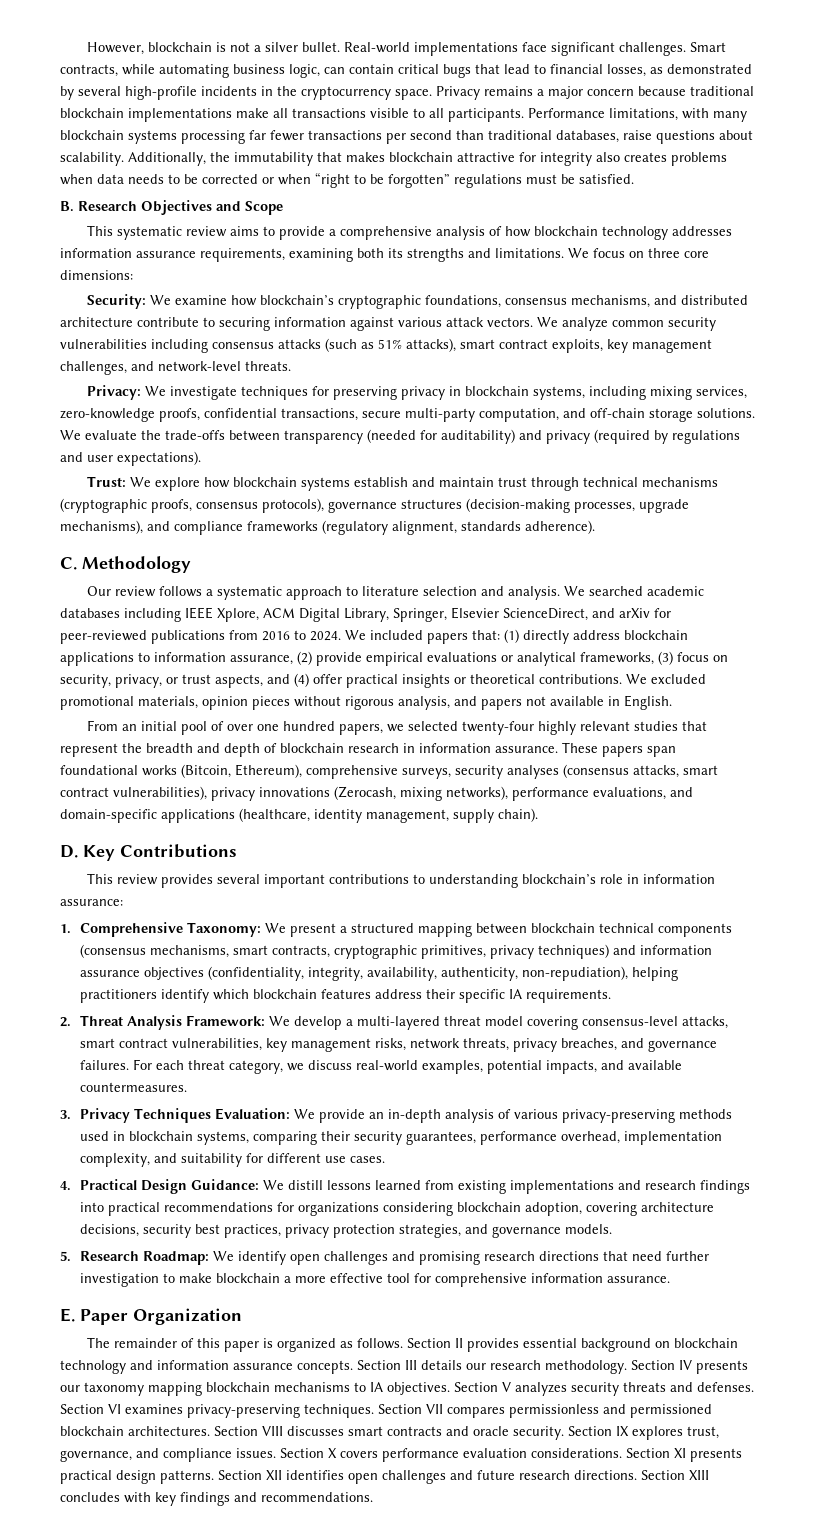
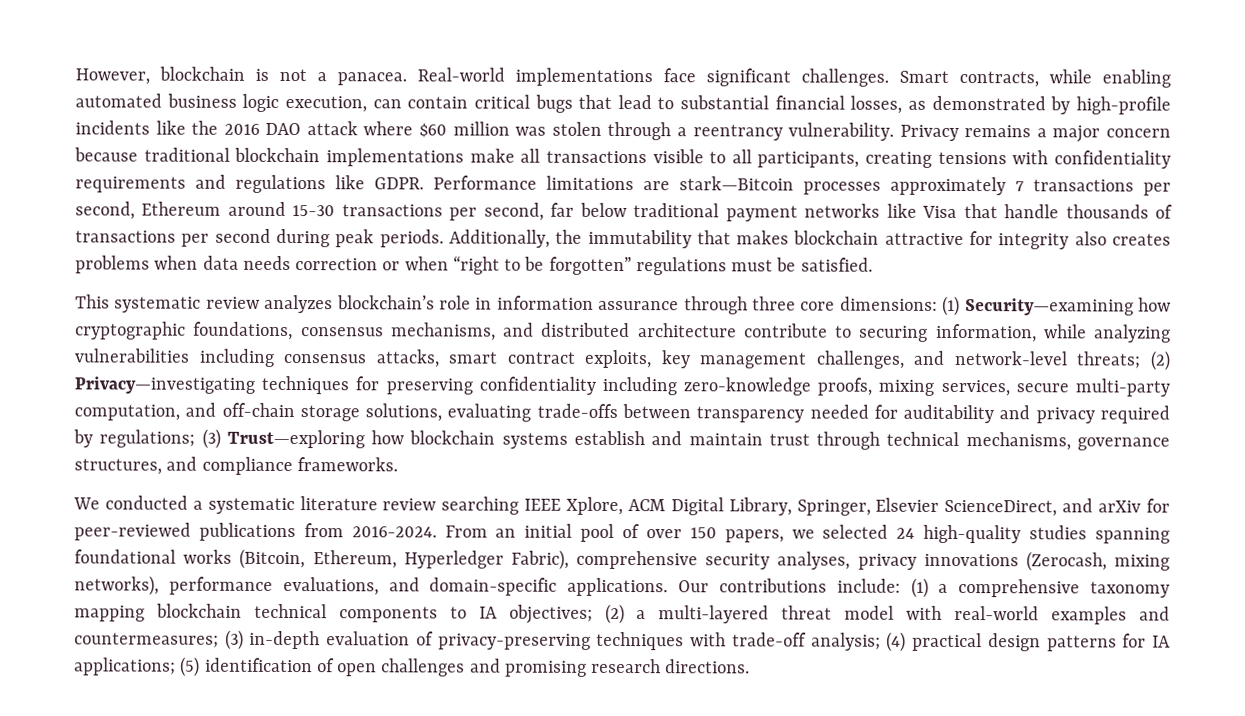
[265,42,341,52] silver bullet. -> [337,72,407,86] panacea.
[159,64,320,78] automating business logic, -> [1102,69,1171,88] [75,93,367,113] enabling automated business logic execution,
(546, 69) none -> [680,95,770,110] substantial
[78,86,121,96] several -> (1071, 105) none
[261,86,432,100] in the cryptocurrency space. -> [155,120,895,141] like the 2016 DAO attack where $60 million was stolen through a reentrancy vulnerability.
[448,108,747,122] [60,130,753,144] [60,152,124,166] participants. Performance limitations, with many blockchain systems processing far fewer transactions per second than traditional databases, raise questions about scalability. -> [757,150,1171,169] [75,174,1171,196] [75,201,1173,222] [75,228,444,248] participants, creating tensions with confidentiality requirements and regulations like GDPR. Performance limitations are stark—Bitcoin processes approximately 7 transactions per second, Ethereum around 15-30 transactions per second, far below traditional payment networks like Visa that handle thousands of transactions per second during peak periods.
[168,174,258,184] to be corrected -> [295,258,379,271] correction
[60,200,283,215] [87,225,733,240] [60,248,709,262] [60,270,133,280] [87,294,335,309] B. Research Objectives and Scope // This systematic review aims to provide a comprehensive analysis of how blockchain technology addresses information assurance requirements, examining both its strengths and limitations. We focus on three core dimensions: // Security: We examine how blockchain’s -> [75,294,1171,317] This systematic review analyzes blockchain’s role in information assurance through three core dimensions: (1) Security—examining how
[274,317,716,331] [60,338,456,353] information against various attack vectors. We analyze common security vulnerabilities including consensus attacks (such as 51% attacks), -> [935,323,1171,343] [74,348,440,368] information, while analyzing vulnerabilities including consensus attacks,
[245,361,291,371] [87,385,748,400] [60,408,358,422] threats. // Privacy: We investigate techniques for preserving privacy in blockchain systems, including mixing services, zero-knowledge proofs, confidential transactions, -> [1076,350,1171,371] [74,375,1010,397] threats; (2) Privacy—investigating techniques for preserving confidentiality including zero-knowledge proofs, mixing services,
[697,408,755,418] [60,429,740,444] [60,451,201,466] [87,476,201,491] solutions. We evaluate the trade-offs between transparency (needed for auditability) and privacy (required by regulations and user expectations). // Trust: We explore -> [365,403,1171,424] [73,428,365,449] solutions, evaluating trade-offs between transparency needed for auditability and privacy required by regulations; (3) Trust—exploring
[642,477,719,487] [60,498,689,513] [60,520,595,535] [60,556,191,573] [87,586,705,600] [60,608,181,622] mechanisms (cryptographic proofs, consensus protocols), governance structures (decision-making processes, upgrade mechanisms), and compliance frameworks (regulatory alignment, standards adherence). // C. Methodology // Our review follows a systematic approach to literature selection and analysis. We searched academic databases including -> [965,432,1171,451] [74,456,398,476] [73,495,520,515] mechanisms, governance structures, and compliance frameworks. // We conducted a systematic literature review searching
[262,629,688,644] [60,651,728,666] [60,673,706,688] [60,695,672,710] 2016 to 2024. We included papers that: (1) directly address blockchain applications to information assurance, (2) provide empirical evaluations or analytical frameworks, (3) focus on security, privacy, or trust aspects, and (4) offer practical insights or theoretical contributions. We excluded promotional materials, opinion pieces without rigorous analysis, and papers not available in English. // -> [351,526,437,538] 2016-2024.
[257,721,336,731] one hundred -> [689,527,717,539] 150
[462,721,708,735] [60,742,676,757] [60,764,718,779] [60,786,207,800] twenty-four highly relevant studies that represent the breadth and depth of blockchain research in information assurance. These papers span foundational works (Bitcoin, Ethereum), comprehensive surveys, security analyses (consensus attacks, smart contract vulnerabilities), -> [896,524,1170,544] [74,548,851,570] 24 high-quality studies spanning foundational works (Bitcoin, Ethereum, Hyperledger Fabric), comprehensive security analyses,
[161,808,538,823] [60,844,237,861] [87,873,716,888] [60,899,123,906] [60,922,733,937] [80,944,713,959] [80,966,679,981] [80,989,612,1003] [60,1015,729,1030] [80,1038,718,1052] [80,1059,683,1074] [80,1082,188,1092] [60,1108,733,1123] [80,1131,723,1145] [80,1153,386,1167] [60,1179,751,1194] [80,1202,715,1216] [80,1224,613,1238] [60,1251,287,1265] applications (healthcare, identity management, supply chain). // D. Key Contributions // This review provides several important contributions to understanding blockchain’s role in information assurance: // 1. Comprehensive Taxonomy: We present a structured mapping between blockchain technical components (consensus mechanisms, smart contracts, cryptographic primitives, privacy techniques) and information assurance objectives (confidentiality, integrity, availability, authenticity, non-repudiation), helping practitioners identify which blockchain features address their specific IA requirements. // 2. Threat Analysis Framework: We develop a multi-layered threat model covering consensus-level attacks, smart contract vulnerabilities, key management risks, network threats, privacy breaches, and governance failures. For each threat category, we discuss real-world examples, potential impacts, and available countermeasures. // 3. Privacy Techniques Evaluation: We provide an in-depth analysis of various privacy-preserving methods used in blockchain systems, comparing their security guarantees, performance overhead, implementation complexity, and suitability for different use cases. // 4. Practical Design Guidance: We distill lessons learned from existing implementations and research findings into practical recommendations for organizations considering blockchain adoption, covering architecture decisions, security best practices, privacy protection strategies, and governance models. // 5. Research Roadmap: We identify -> [567,577,1170,598] [74,603,1170,625] [74,629,1172,652] [74,656,335,677] applications. Our contributions include: (1) a comprehensive taxonomy mapping blockchain technical components to IA objectives; (2) a multi-layered threat model with real-world examples and countermeasures; (3) in-depth evaluation of privacy-preserving techniques with trade-off analysis; (4) practical design patterns for IA applications; (5) identification of
[539,1251,710,1261] [80,1273,671,1287] [60,1308,242,1325] [87,1337,739,1352] [60,1360,748,1374] [60,1382,754,1396] [60,1404,712,1418] [60,1426,719,1440] [60,1448,742,1462] [60,1470,709,1484] [60,1492,373,1506] directions that need further investigation to make blockchain a more effective tool for comprehensive information assurance. // E. Paper Organization // The remainder of this paper is organized as follows. Section II provides essential background on blockchain technology and information assurance concepts. Section III details our research methodology. Section IV presents our taxonomy mapping blockchain mechanisms to IA objectives. Section V analyzes security threats and defenses. Section VI examines privacy-preserving techniques. Section VII compares permissionless and permissioned blockchain architectures. Section VIII discusses smart contracts and oracle security. Section IX explores trust, governance, and compliance issues. Section X covers performance evaluation considerations. Section XI presents practical design patterns. Section XII identifies open challenges and future research directions. Section XIII concludes with key findings and recommendations. -> [665,659,751,674] directions.

